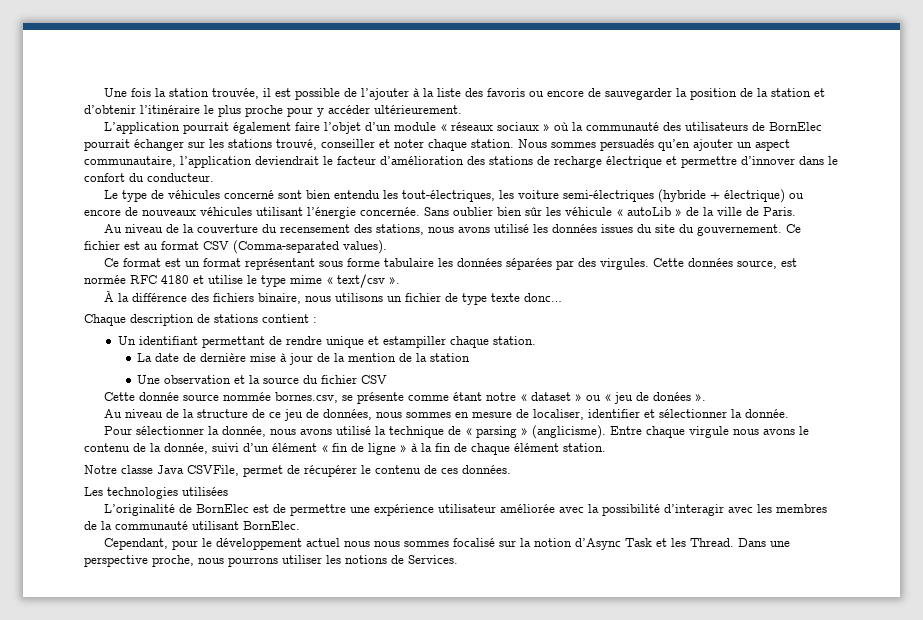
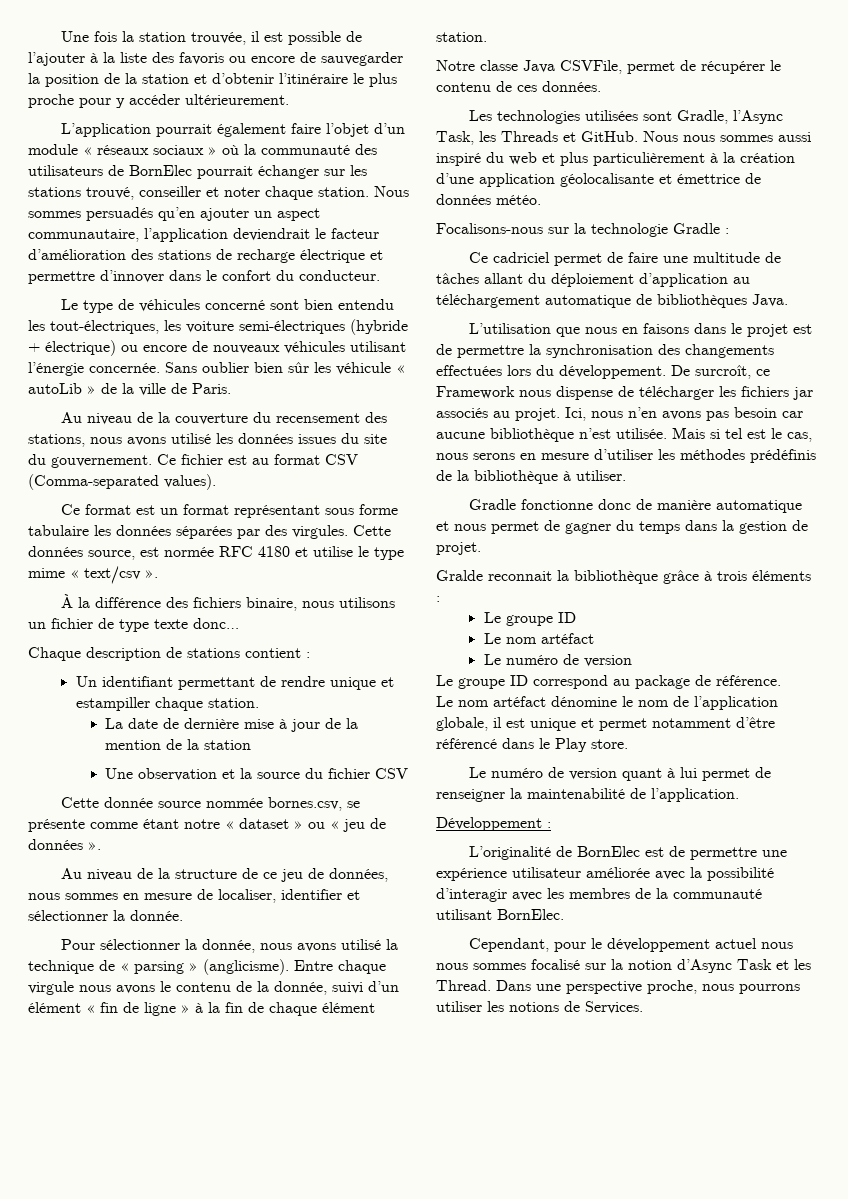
[653,392,692,401] donées -> [28,839,83,850] données
(228, 491) none -> [642,110,783,124] [436,131,811,145] [436,152,795,166] [436,173,761,187] [436,194,541,205] [436,223,729,237] [468,252,781,266] [436,273,750,287] [436,294,788,308] [468,323,812,337] [436,344,774,358] [436,365,770,379] [436,386,813,400] [436,407,803,421] [436,427,812,442] [436,449,816,463] [436,470,626,484] [468,499,802,513] [436,520,808,534] [436,542,481,555] [436,570,811,584] [436,596,440,602] [483,612,576,626] [483,633,594,644] [483,654,632,667] [436,675,781,689] [436,696,778,710] [436,717,775,731] [436,738,628,752] [468,767,771,781] [436,788,739,802] [436,817,551,831] sont Gradle, l’Async Task, les Threads et GitHub. Nous nous sommes aussi inspiré du web et plus particulièrement à la création d’une application géolocalisante et émettrice de données météo. // Focalisons-nous sur la technologie Gradle : // Ce cadriciel permet de faire une multitude de tâches allant du déploiement d’application au téléchargement automatique de bibliothèques Java. // L’utilisation que nous en faisons dans le projet est de permettre la synchronisation des changements effectuées lors du développement. De surcroît, ce Framework nous dispense de télécharger les fichiers jar associés au projet. Ici, nous n’en avons pas besoin car aucune bibliothèque n’est utilisée. Mais si tel est le cas, nous serons en mesure d’utiliser les méthodes prédéfinis de la bibliothèque à utiliser. // Gradle fonctionne donc de manière automatique et nous permet de gagner du temps dans la gestion de projet. // Gralde reconnait la bibliothèque grâce à trois éléments : // Le groupe ID // Le nom artéfact // Le numéro de version // Le groupe ID correspond au package de référence. // Le nom artéfact dénomine le nom de l’application globale, il est unique et permet notamment d’être référencé dans le Play store. // Le numéro de version quant à lui permet de renseigner la maintenabilité de l’application. // Développement :

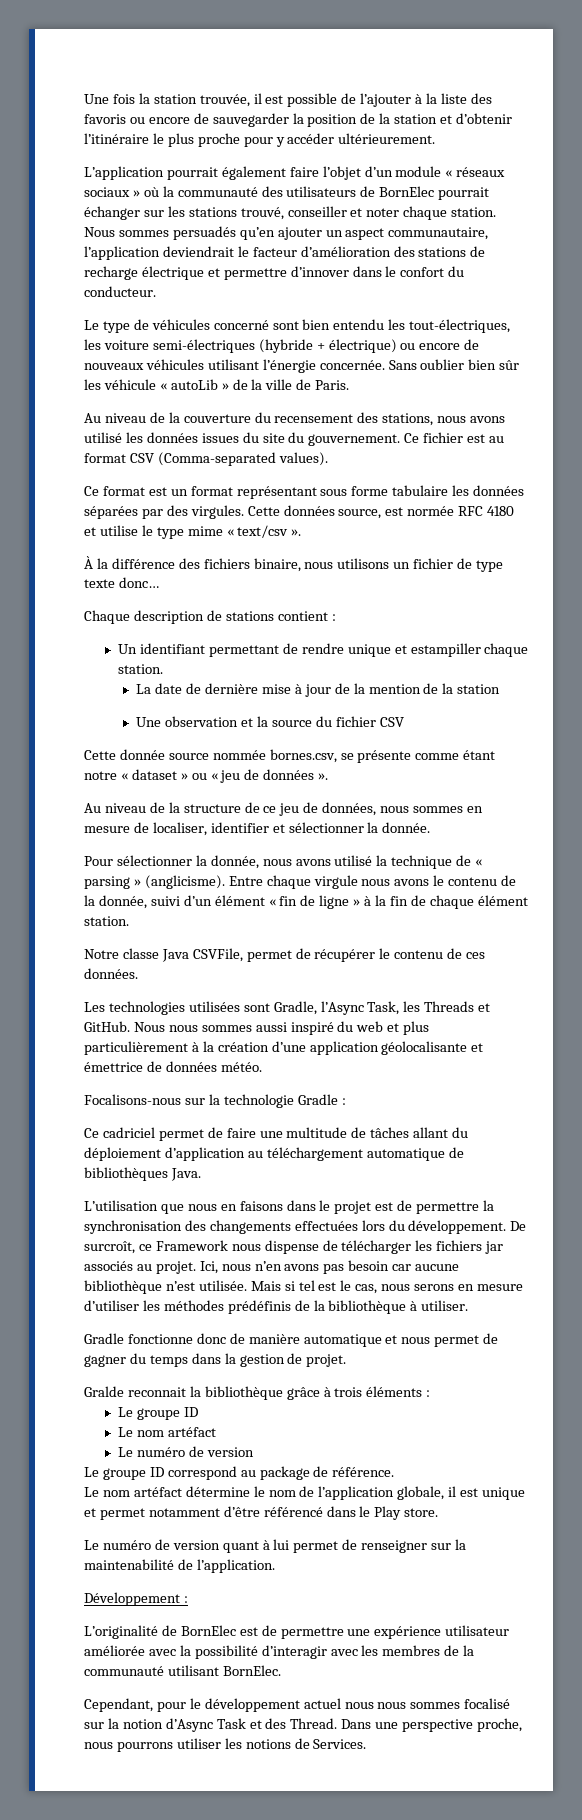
[551,696,617,707] dénomine -> [185,1486,250,1497] détermine
(505, 795) none -> [431,1543,452,1550] sur
[794,959,811,970] les -> [265,1718,287,1729] des

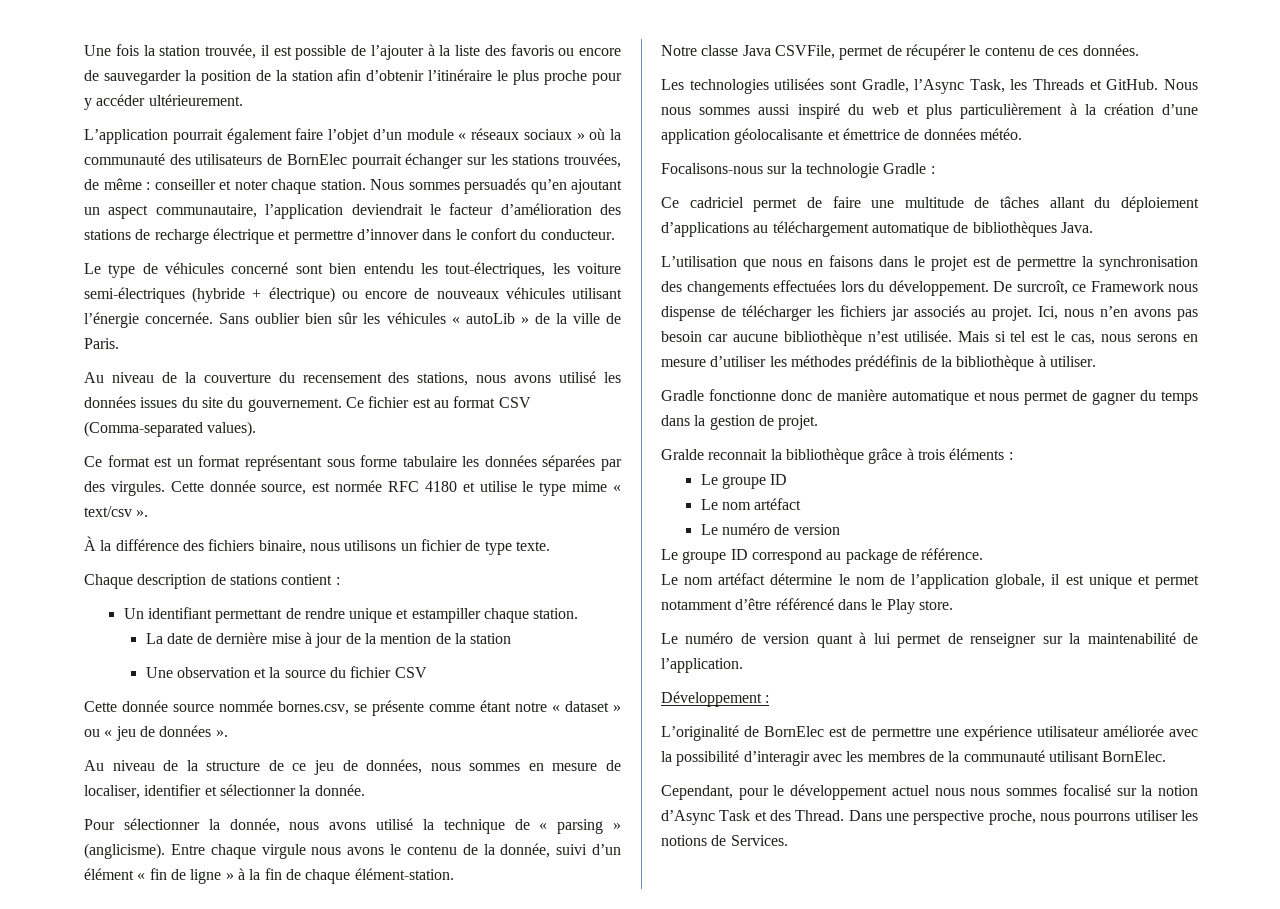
[440,115,453,124] et -> [337,69,362,81] afin
[240,207,284,220] trouvé, -> [563,153,621,168] [84,178,150,190] trouvées, de même :
[277,227,322,240] ajouter -> [571,179,622,194] ajoutant
[103,379,156,390] véhicule -> [386,312,446,324] véhicules
[283,505,335,516] données -> [209,480,256,492] donnée
[84,577,159,588] texte donc… -> [515,541,550,551] texte.
[477,895,528,906] [84,916,129,926] élément station. -> [354,868,454,880] élément-station.
[164,1147,245,1161] d’application -> [661,222,749,237] d’applications

